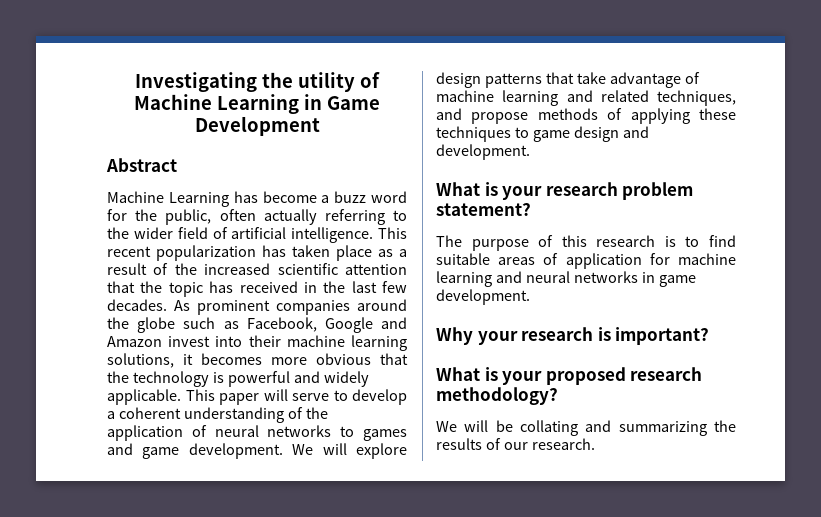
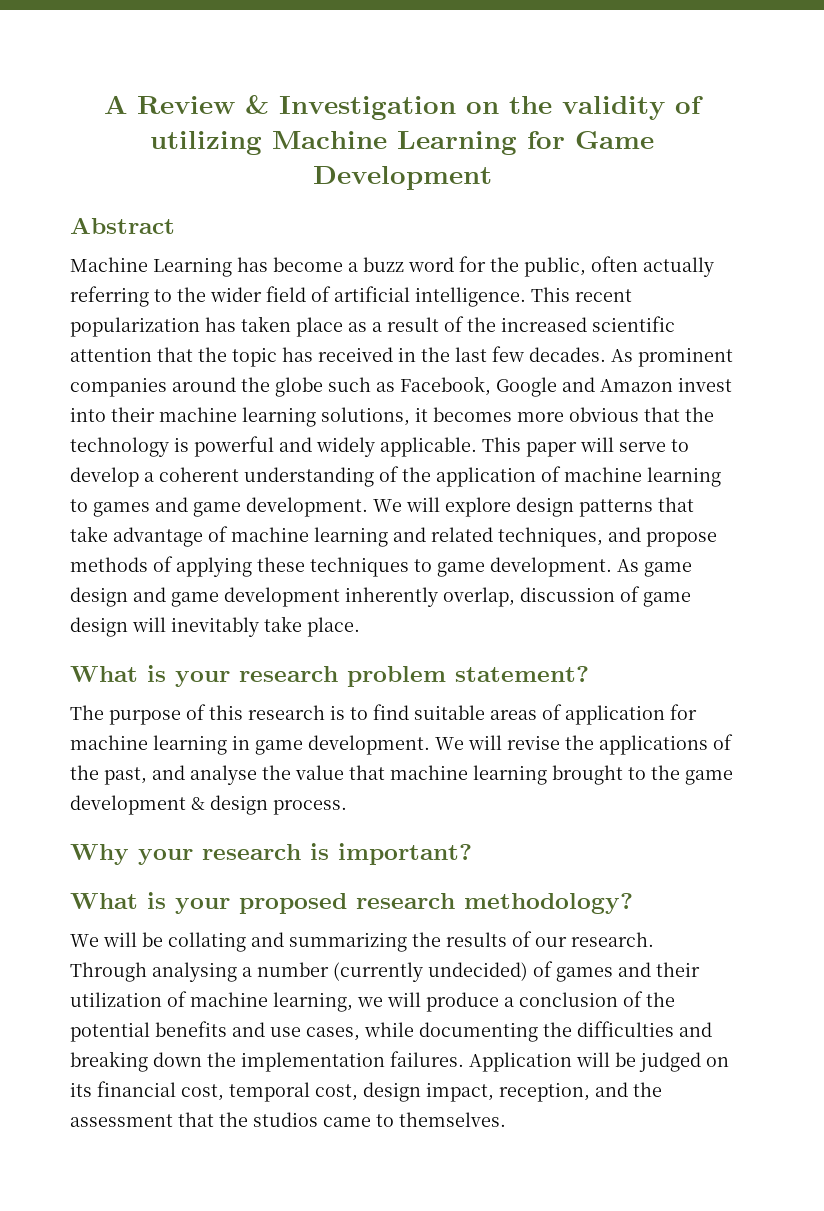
[135,72,380,92] [134,94,322,114] Investigating the utility of Machine Learning in -> [104,95,703,120] [150,131,565,155] A Review & Investigation on the validity of utilizing Machine Learning for
[214,425,332,437] neural networks -> [564,467,721,487] machine learning
[573,126,649,142] [436,144,530,160] design and development. -> [490,557,692,577] [70,586,691,607] [70,616,360,637] development. As game design and game development inherently overlap, discussion of game design will inevitably take place.
[495,271,638,283] and neural networks -> (227, 745) none
(530, 297) none -> [435,734,733,755] [70,765,733,785] [70,795,347,815] We will revise the applications of the past, and analyse the value that machine learning brought to the game development & design process.
(595, 444) none -> [70,961,700,982] [70,991,675,1012] [70,1021,712,1042] [70,1051,729,1072] [70,1081,662,1102] [70,1112,506,1127] Through analysing a number (currently undecided) of games and their utilization of machine learning, we will produce a conclusion of the potential benefits and use cases, while documenting the difficulties and breaking down the implementation failures. Application will be judged on its financial cost, temporal cost, design impact, reception, and the assessment that the studios came to themselves.

